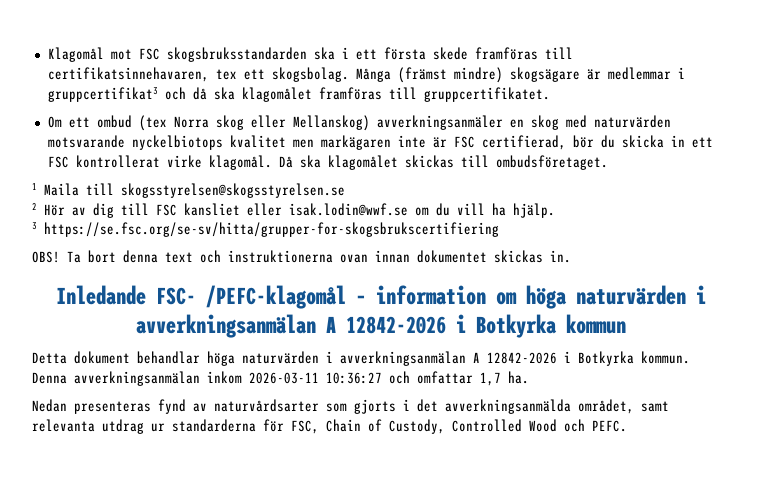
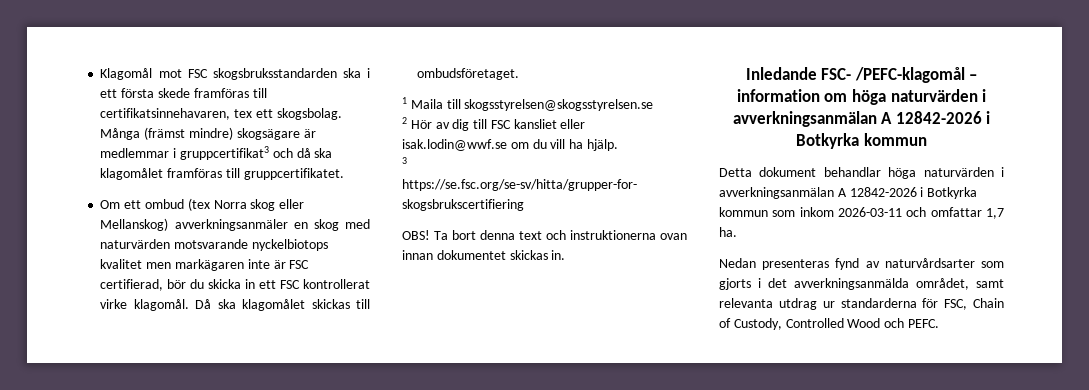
[641,351,690,364] [32,371,200,386] kommun. Denna avverkningsanmälan -> [719,207,796,217] kommun som
[326,372,382,384] 10:36:27 -> (902, 212) none

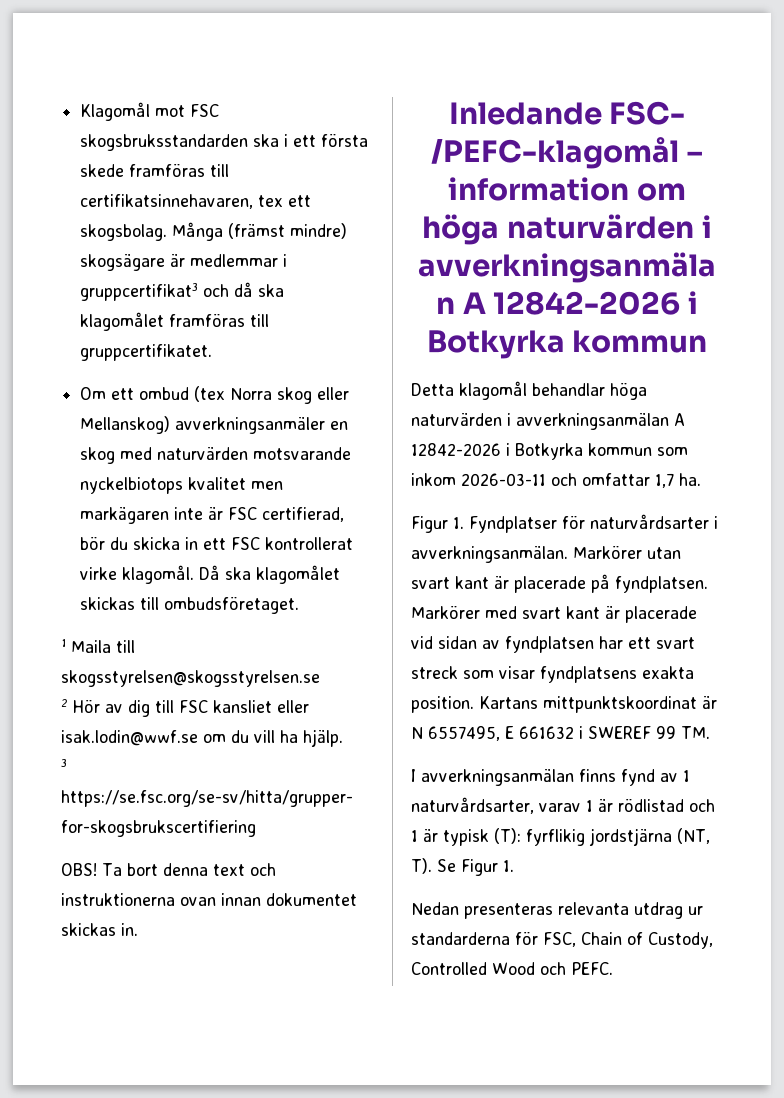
[759,167,817,177] dokument -> [459,381,527,400] klagomål
[719,258,1004,270] [719,278,1004,290] Nedan presenteras fynd av naturvårdsarter som gjorts i det avverkningsanmälda området, samt -> [411,514,718,533] [411,545,681,563] [411,574,708,593] [411,605,697,623] [411,636,695,653] [411,666,694,683] [411,696,717,713] [411,726,710,741] [411,769,690,786] [411,797,715,814] [411,828,710,846] [411,858,514,876] [411,902,553,919] Figur 1. Fyndplatser för naturvårdsarter i avverkningsanmälan. Markörer utan svart kant är placerade på fyndplatsen. Markörer med svart kant är placerade vid sidan av fyndplatsen har ett svart streck som visar fyndplatsens exakta position. Kartans mittpunktskoordinat är N 6557495, E 661632 i SWEREF 99 TM. // I avverkningsanmälan finns fynd av 1 naturvårdsarter, varav 1 är rödlistad och 1 är typisk (T): fyrflikig jordstjärna (NT, T). Se Figur 1. // Nedan presenteras

